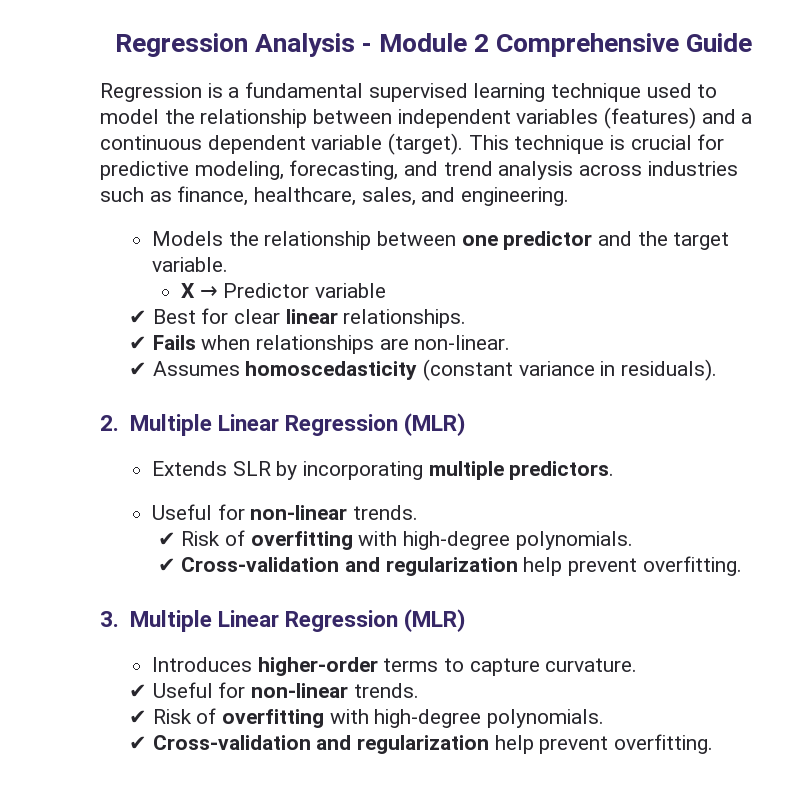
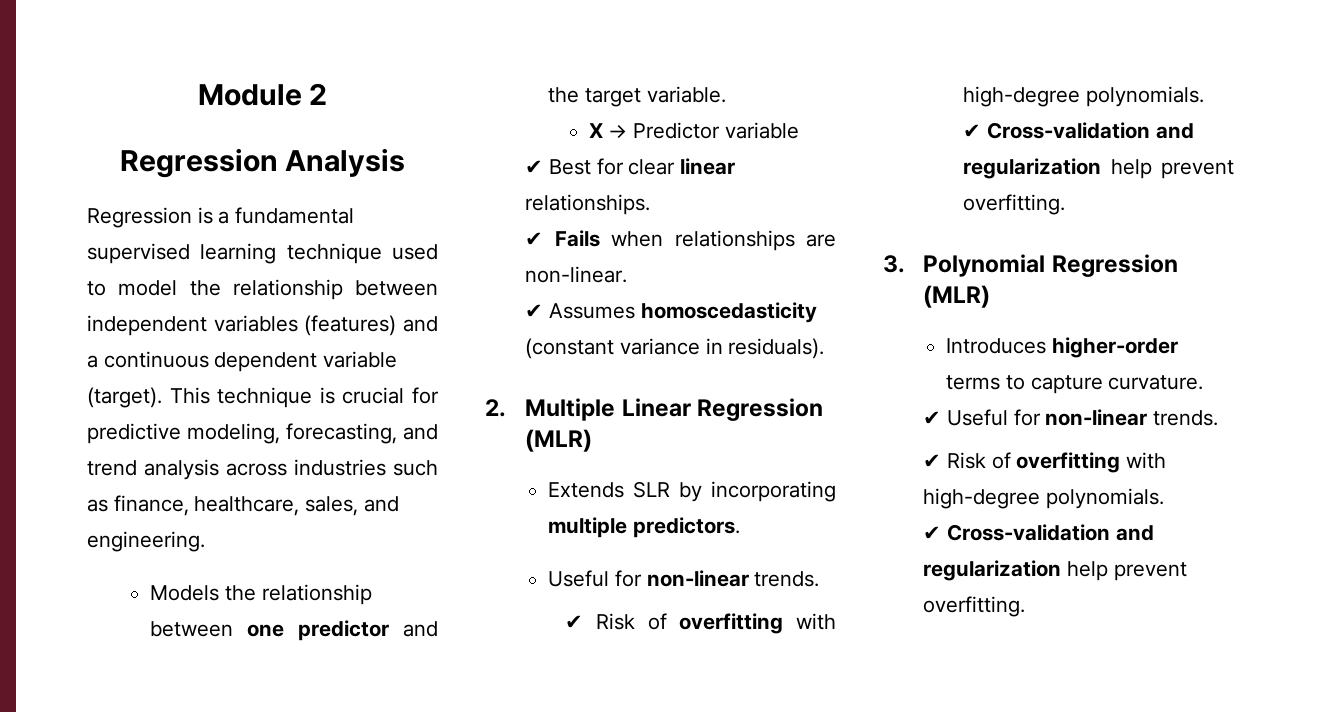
(114, 45) none -> [197,83,328,106] Module 2 //
[361,33,753,57] - Module 2 Comprehensive Guide -> (406, 162) none
[129,610,279,632] Multiple Linear -> [923,254,1046,277] Polynomial

